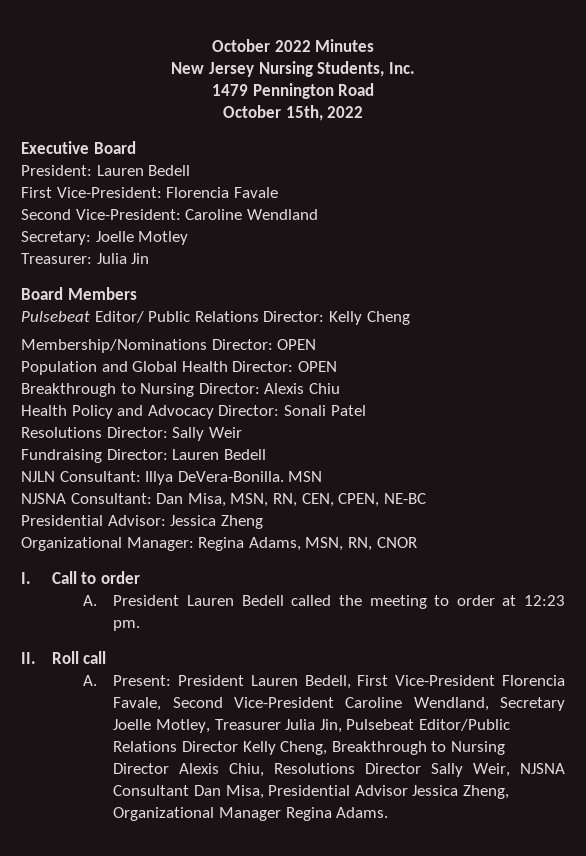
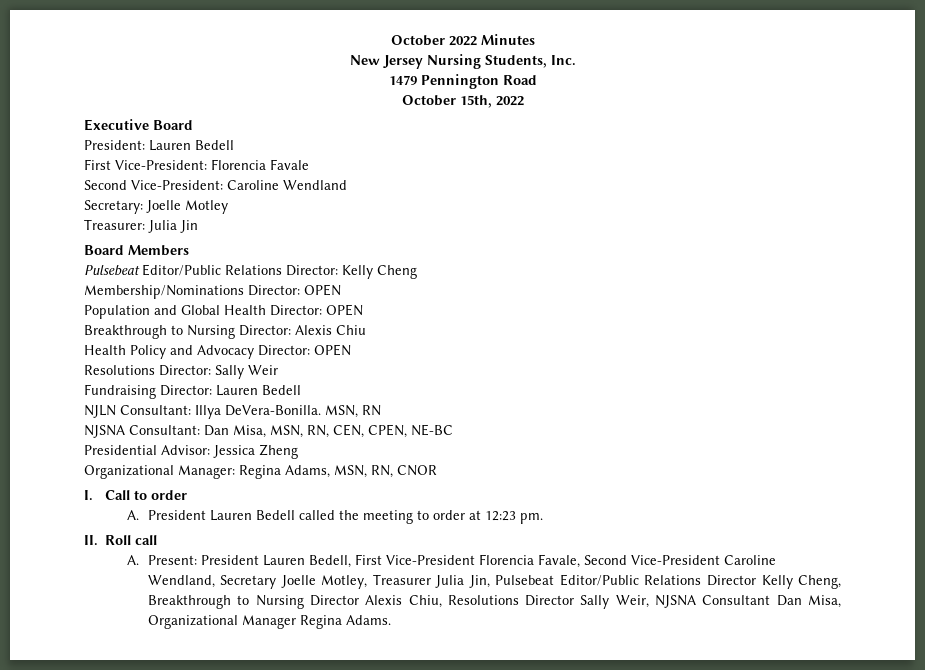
[94,311,191,323] Editor/ Public -> [142,264,221,276] Editor/Public
[283,405,366,416] Sonali Patel -> [314,344,351,356] OPEN
[288,471,323,482] MSN -> [325,405,381,418] MSN, RN
[268,785,509,799] Presidential Advisor Jessica Zheng, -> (841, 601) none

